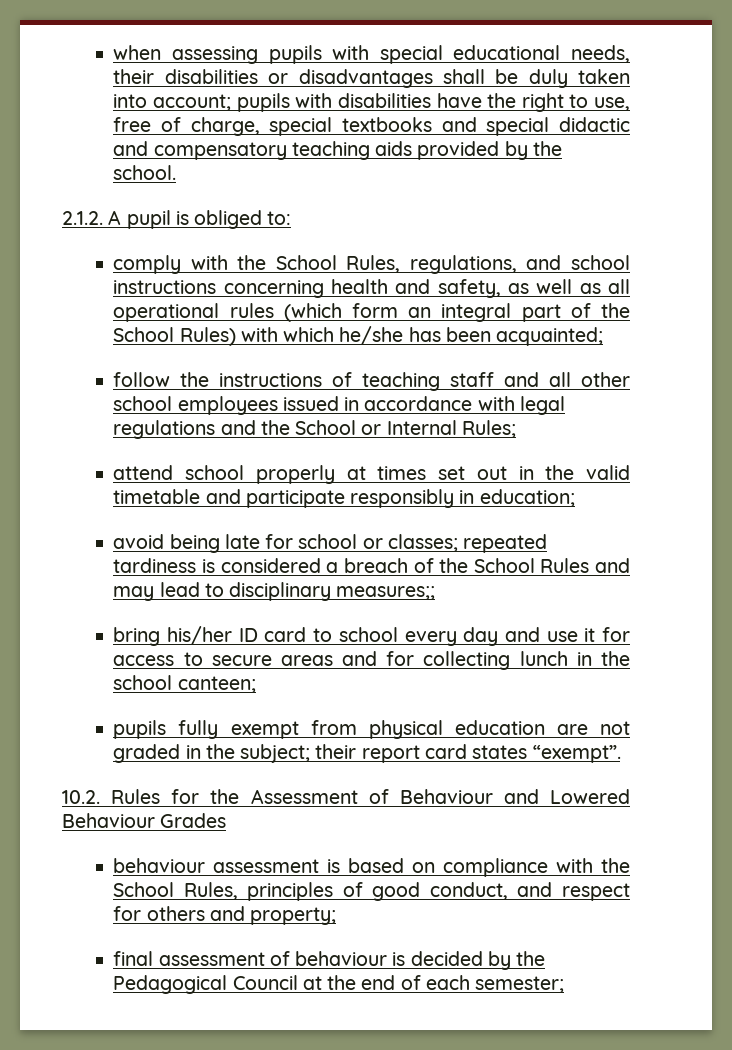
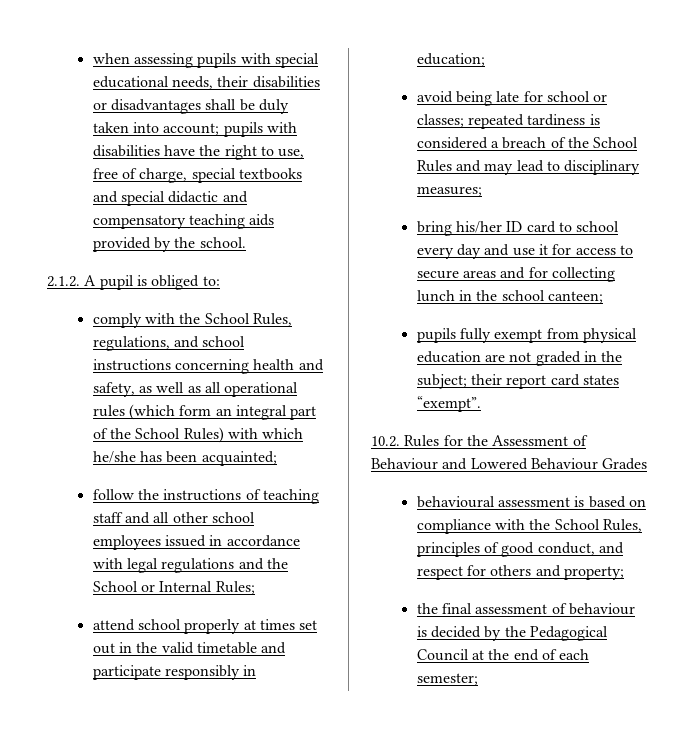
[336,586,436,600] measures;; -> [416,186,482,196] measures;
[113,858,206,873] behaviour -> [416,496,495,508] behavioural
(337, 916) none -> [416,603,438,614] the

